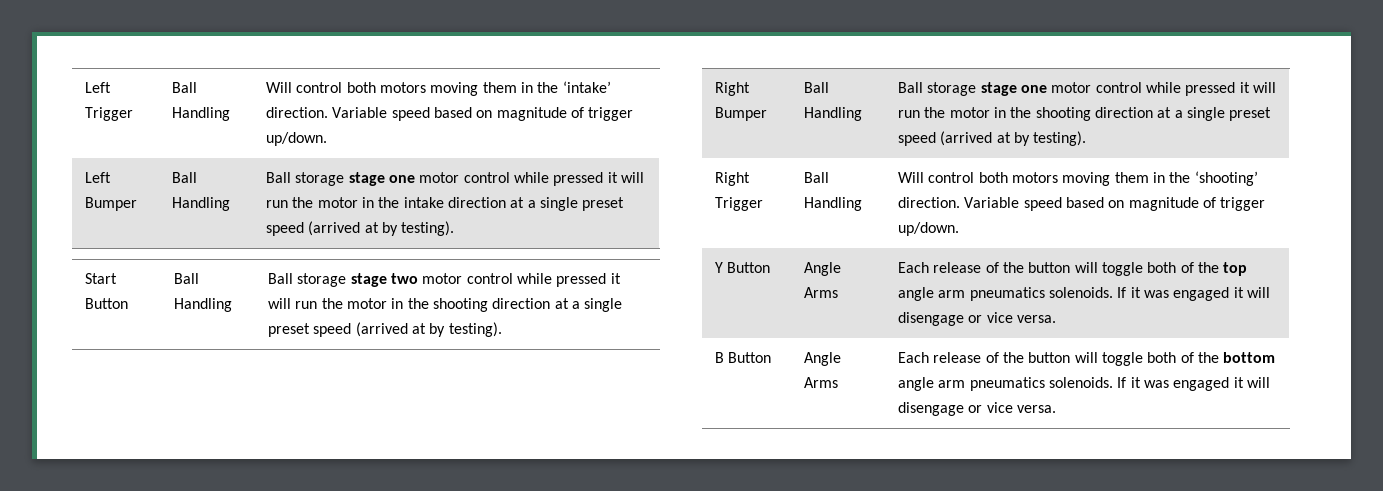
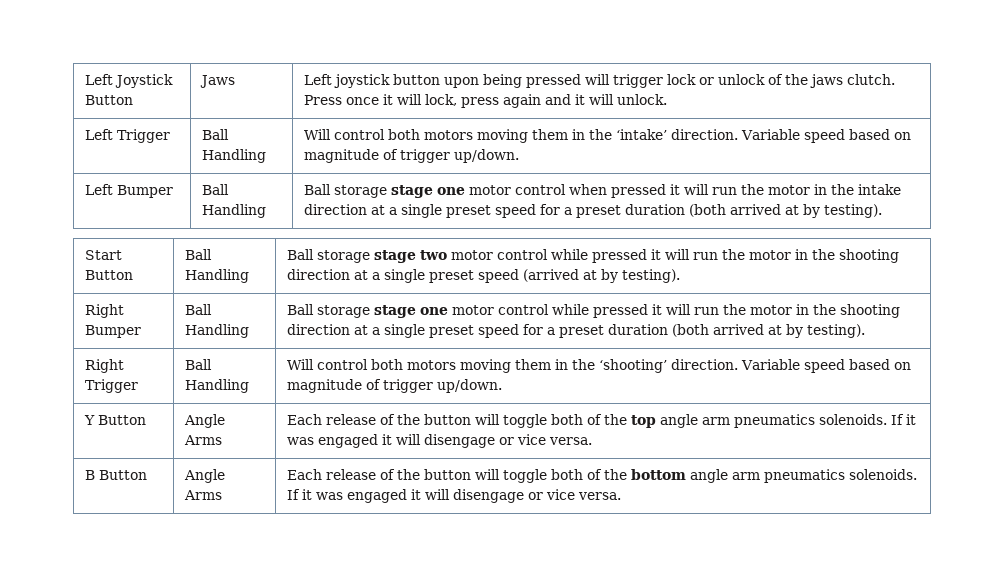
[85,82,112,93] Left -> [84,74,173,88] [84,95,133,105] [199,75,235,88] [303,74,895,88] [303,94,667,108] [84,129,113,140] Left Joystick Button | Jaws | Left joystick button upon being pressed will trigger lock or unlock of the jaws clutch. Press once it will lock, press again and it will unlock. // Left
[514,172,550,183] while -> [568,184,607,195] when
[308,221,361,236] (arrived -> [539,204,781,218] for a preset duration (both arrived
[940,131,993,146] (arrived -> [522,324,764,338] for a preset duration (both arrived

